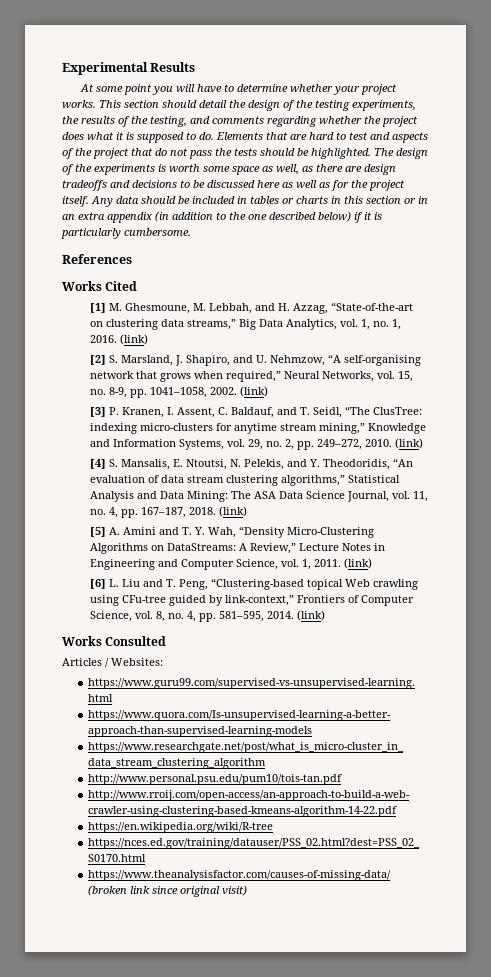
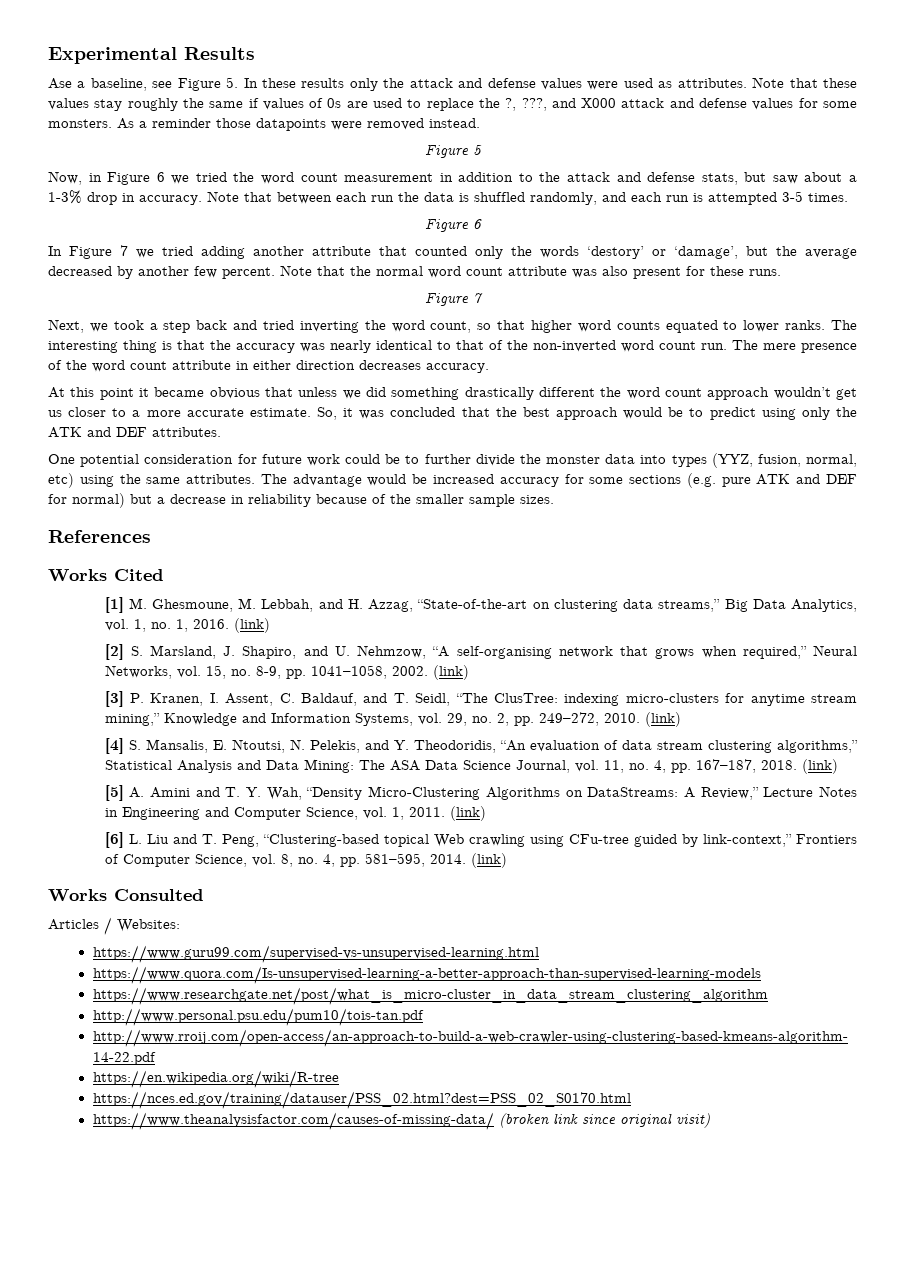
[80,84,398,95] [62,100,416,111] [62,116,418,127] [62,132,428,143] [62,148,428,159] [62,164,396,175] [62,180,405,191] [62,196,428,207] [62,211,382,223] [61,228,191,239] At some point you will have to determine whether your project works. This section should detail the design of the testing experiments, the results of the testing, and comments regarding whether the project does what it is supposed to do. Elements that are hard to test and aspects of the project that do not pass the tests should be highlighted. The design of the experiments is worth some space as well, as there are design tradeoffs and decisions to be discussed here as well as for the project itself. Any data should be included in tables or charts in this section or in an extra appendix (in addition to the one described below) if it is particularly cumbersome. -> [48,77,858,91] [48,98,858,111] [48,118,480,131] [424,144,482,158] [48,171,857,185] [48,190,848,205] [424,218,482,232] [48,245,857,259] [48,265,781,279] [424,292,483,306] [48,319,858,333] [48,340,857,353] [48,360,489,373] [48,387,858,400] [48,407,857,420] [48,427,221,438] [48,453,857,468] [48,473,858,488] [48,493,554,508] Ase a baseline, see Figure 5. In these results only the attack and defense values were used as attributes. Note that these values stay roughly the same if values of 0s are used to replace the ?, ???, and X000 attack and defense values for some monsters. As a reminder those datapoints were removed instead. // Figure 5 // Now, in Figure 6 we tried the word count measurement in addition to the attack and defense stats, but saw about a 1-3% drop in accuracy. Note that between each run the data is shuffled randomly, and each run is attempted 3-5 times. // Figure 6 // In Figure 7 we tried adding another attribute that counted only the words ‘destory’ or ‘damage’, but the average decreased by another few percent. Note that the normal word count attribute was also present for these runs. // Figure 7 // Next, we took a step back and tried inverting the word count, so that higher word counts equated to lower ranks. The interesting thing is that the accuracy was nearly identical to that of the non-inverted word count run. The mere presence of the word count attribute in either direction decreases accuracy. // At this point it became obvious that unless we did something drastically different the word count approach wouldn’t get us closer to a more accurate estimate. So, it was concluded that the best approach would be to predict using only the ATK and DEF attributes. // One potential consideration for future work could be to further divide the monster data into types (YYZ, fusion, normal, etc) using the same attributes. The advantage would be increased accuracy for some sections (e.g. pure ATK and DEF for normal) but a decrease in reliability because of the smaller sample sizes.

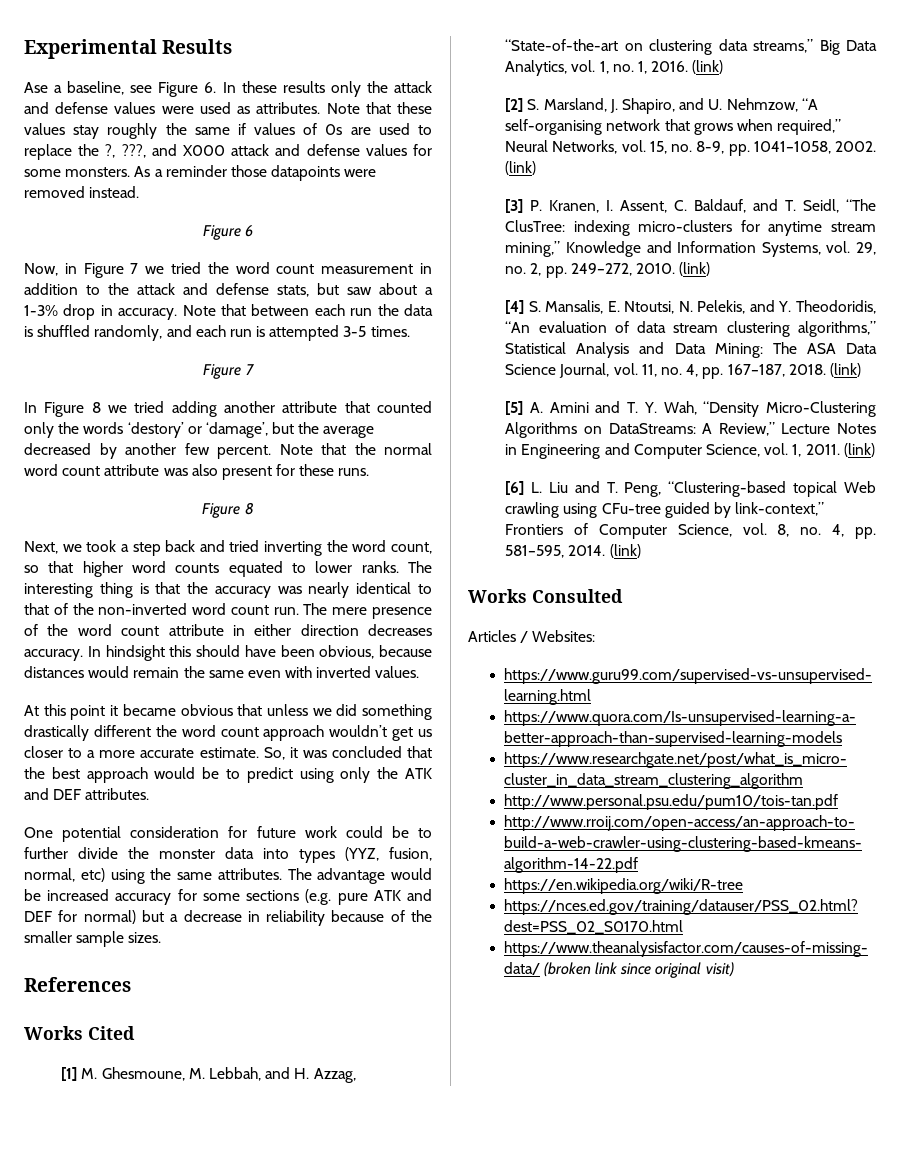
[226,77,239,88] 5. -> [204,82,217,93] 6.
[472,145,482,155] 5 -> [245,225,254,237] 6
[156,172,165,182] 6 -> [130,263,139,274] 7
[472,219,482,229] 6 -> [245,364,255,375] 7
[120,245,128,256] 7 -> [91,402,101,413] 8
[472,293,483,303] 7 -> [244,502,254,515] 8
(489, 368) none -> [87,645,432,661] [24,666,420,678] In hindsight this should have been obvious, because distances would remain the same even with inverted values.

